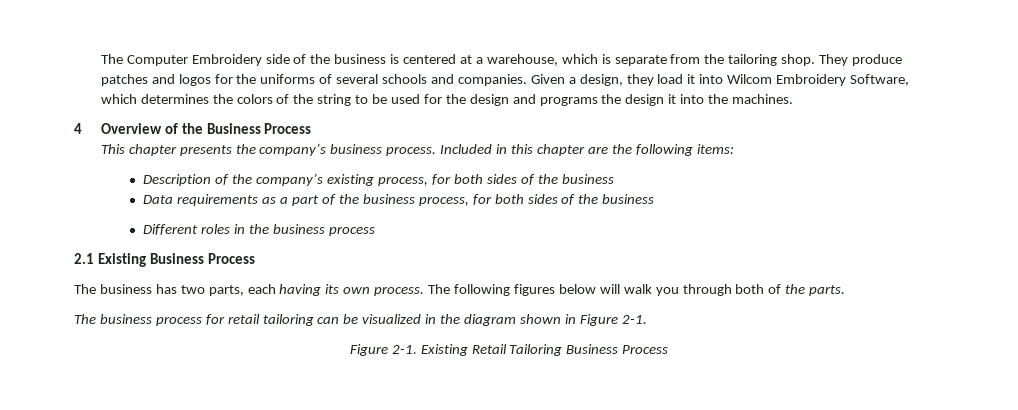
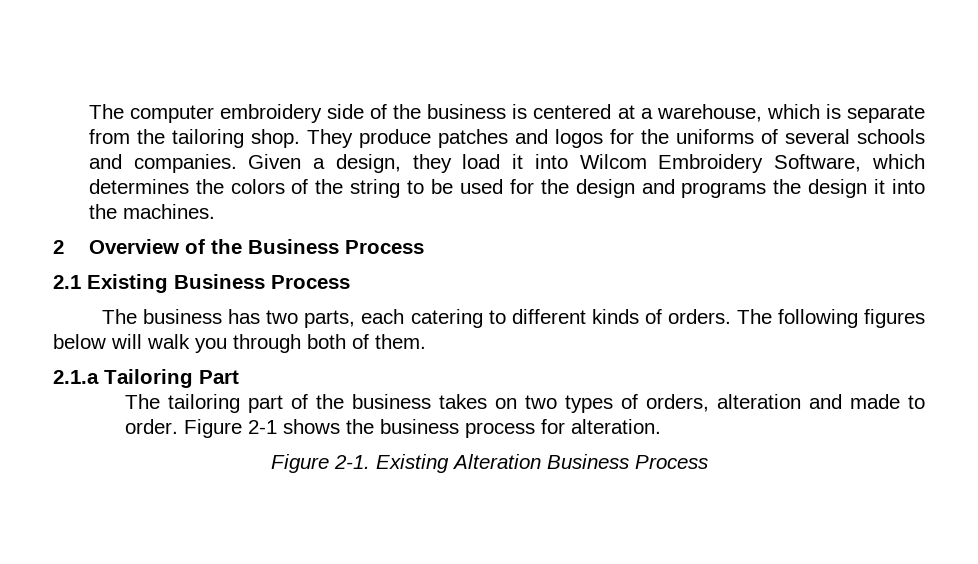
[100,54,262,66] The Computer Embroidery -> [88,104,322,123] The computer embroidery
[74,123,82,134] 4 -> [53,240,64,254] 2
[100,143,734,156] [143,173,614,186] [143,194,655,206] [143,224,376,236] // This chapter presents the company’s business process. Included in this chapter are the following items: // Description of the company’s existing process, for both sides of the business // Data requirements as a part of the business process, for both sides of the business // Different roles in the business process -> (424, 247) none
[279,284,425,296] having its own process. -> [410,309,731,328] catering to different kinds of orders.
[785,284,846,296] [74,314,647,326] the parts. // The business process for retail tailoring can be visualized in the diagram shown in Figure 2-1. -> [375,334,426,349] [53,369,239,388] [124,394,925,413] [124,419,661,438] them. // 2.1.a Tailoring Part // The tailoring part of the business takes on two types of orders, alteration and made to order. Figure 2-1 shows the business process for alteration.
[471,344,563,356] Retail Tailoring -> [451,454,541,469] Alteration

